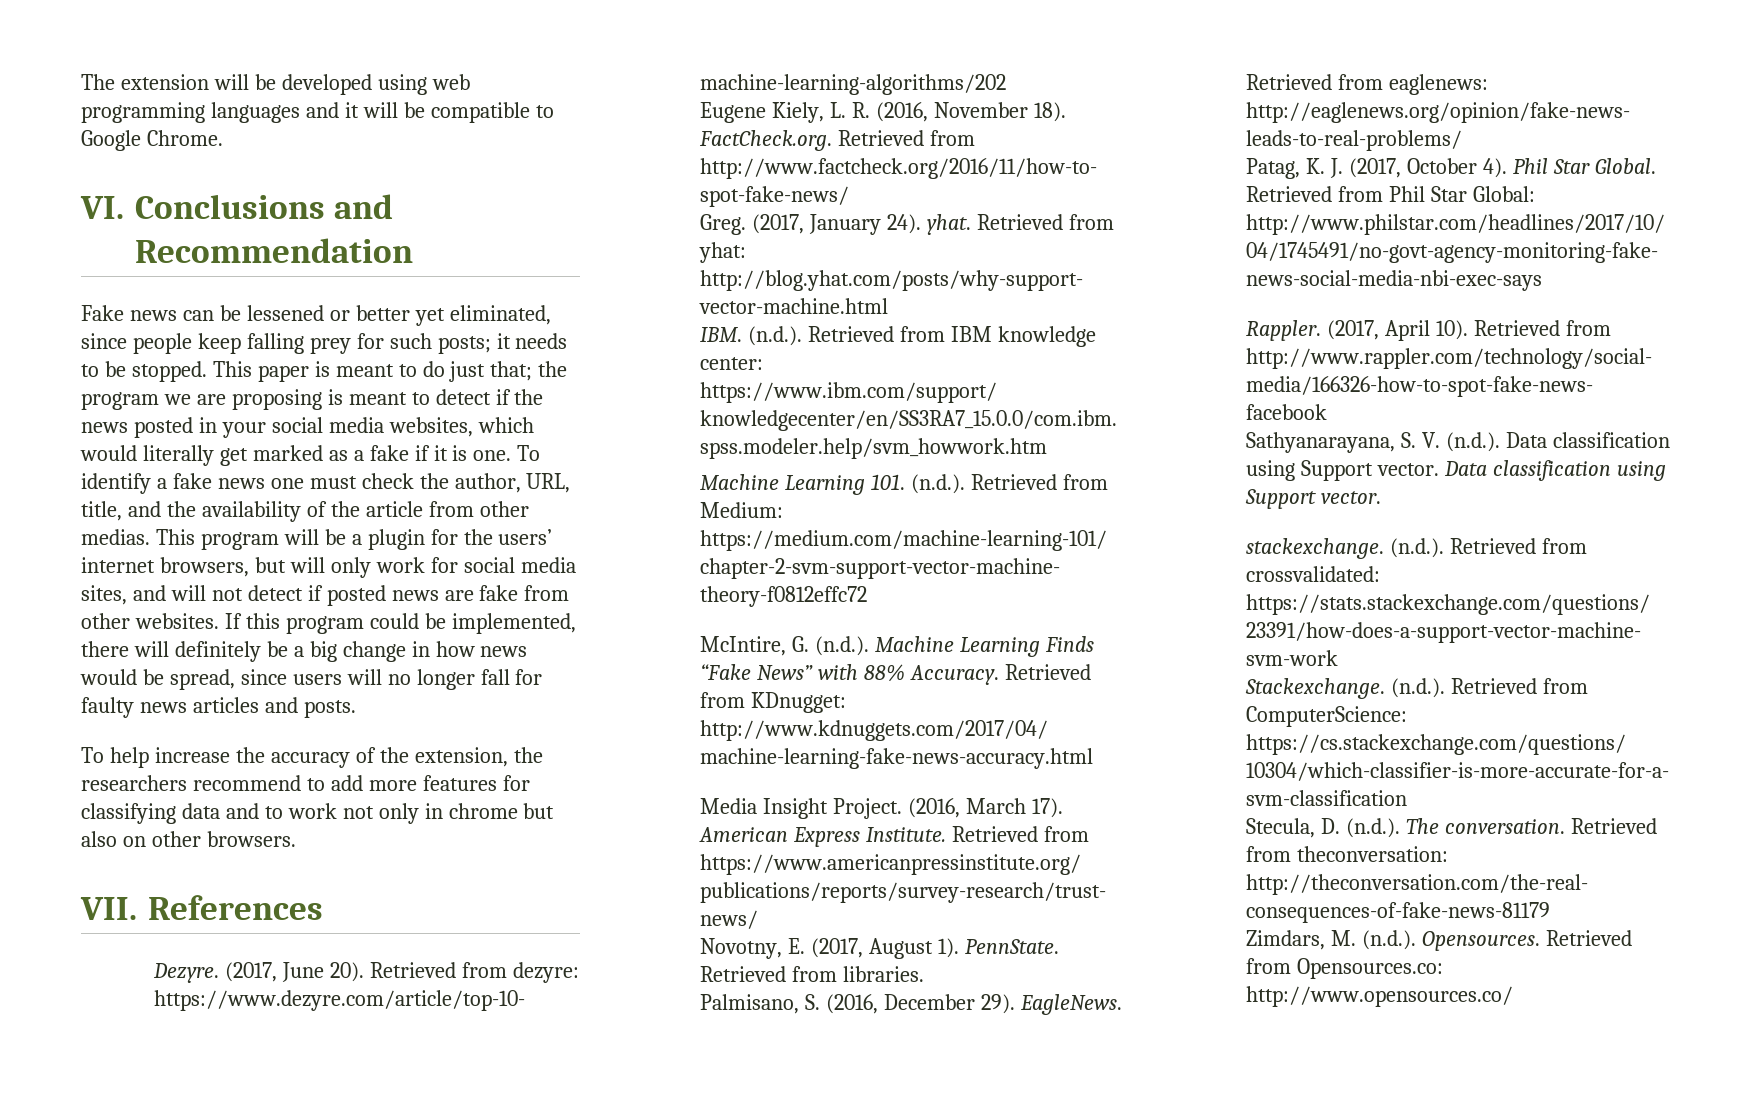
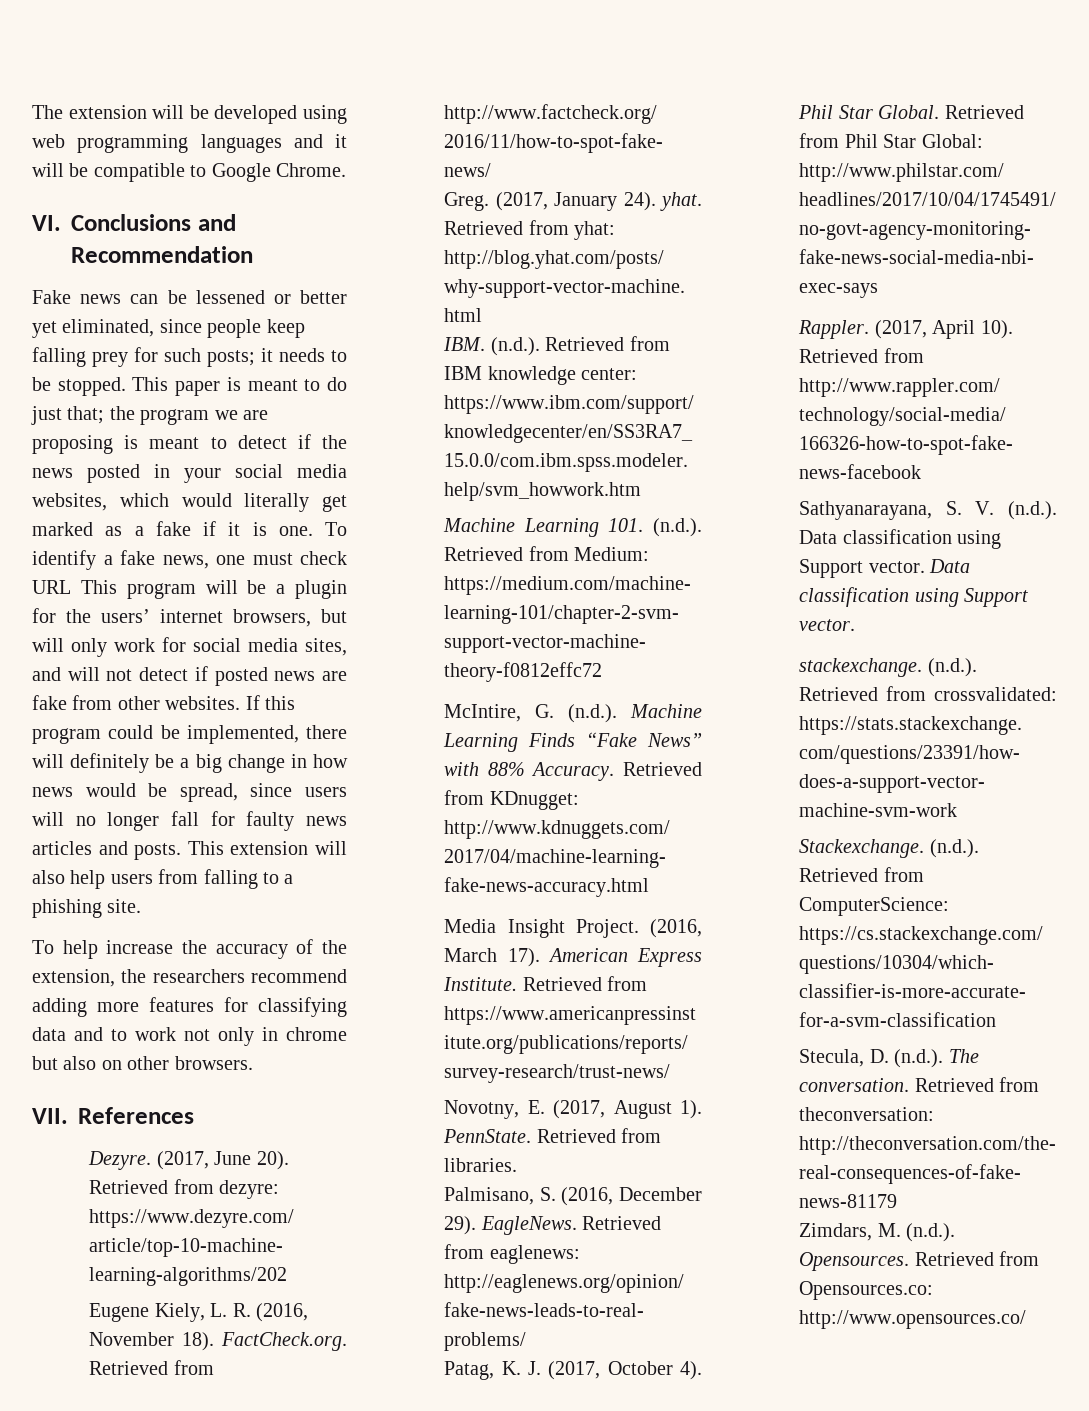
[217,478,265,489] news -> [162,555,209,569] news,
[419,473,571,493] [81,501,529,522] [81,529,150,545] the author, URL, title, and the availability of the article from other medias. -> [32,580,71,594] URL
(356, 709) none -> [187,841,347,855] [32,869,294,889] [32,899,142,918] This extension will also help users from falling to a phishing site.
[306,775,363,791] to add -> [32,998,87,1017] adding

